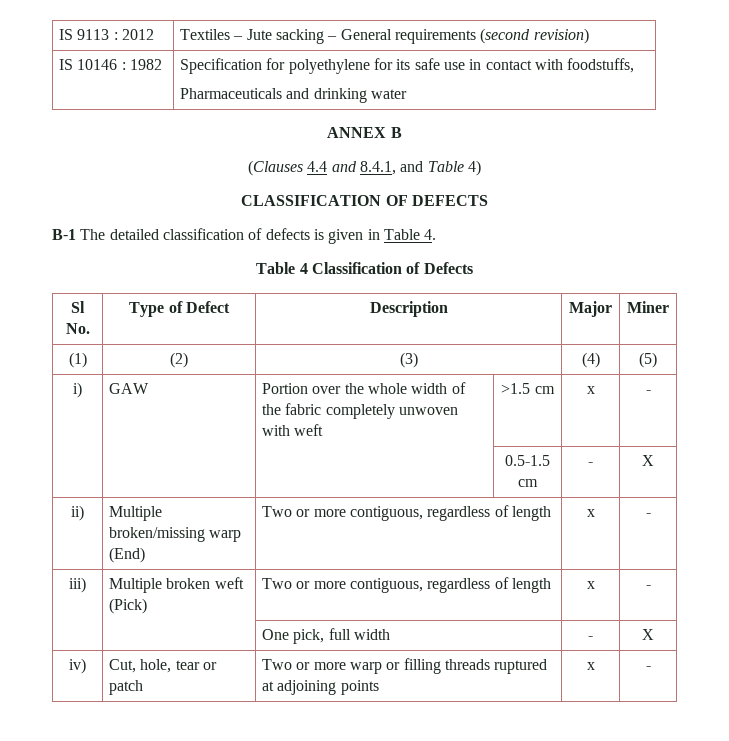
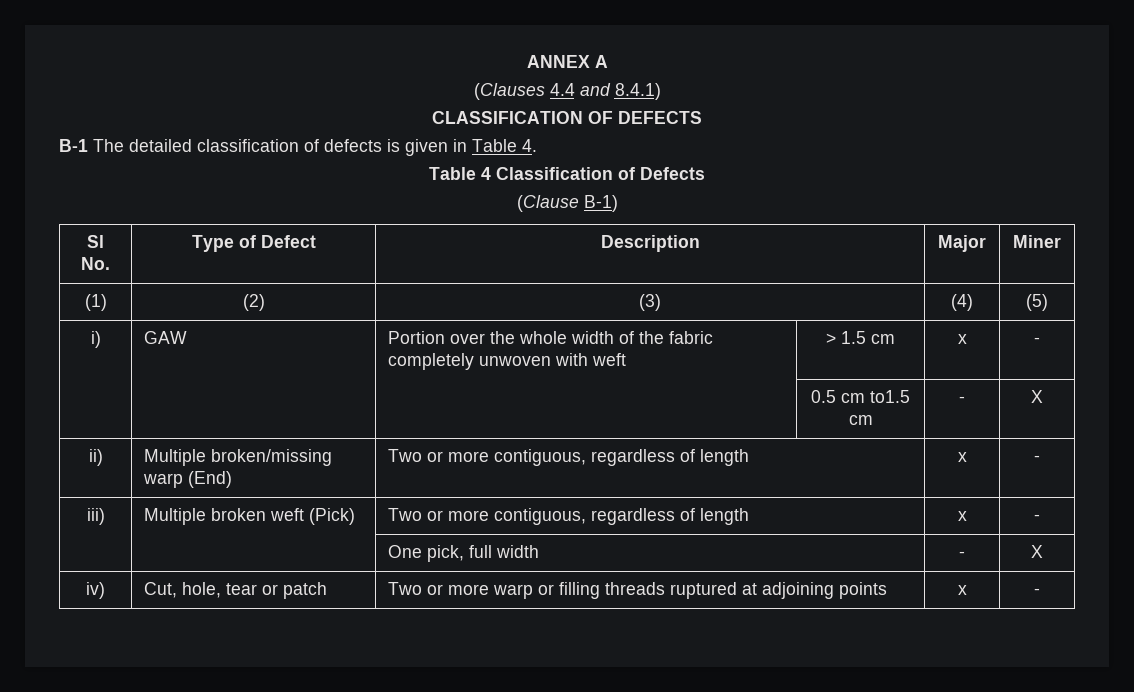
[58,29,154,40] [179,28,589,44] [58,59,162,70] [179,58,635,74] [179,88,407,103] [327,127,402,138] IS 9113 : 2012 | Textiles – Jute sacking – General requirements (second revision) // IS 10146 : 1982 | Specification for polyethylene for its safe use in contact with foodstuffs, // Pharmaceuticals and drinking water // ANNEX B -> [526,55,608,68] ANNEX A
[360,160,481,176] 8.4.1, and Table 4) -> [614,83,661,100] 8.4.1)
(473, 268) none -> [516,195,618,212] // (Clause B-1)
[501,383,531,394] >1.5 -> [826,331,866,344] > 1.5
[505,455,550,466] 0.5-1.5 -> [811,390,910,403] 0.5 cm to1.5

